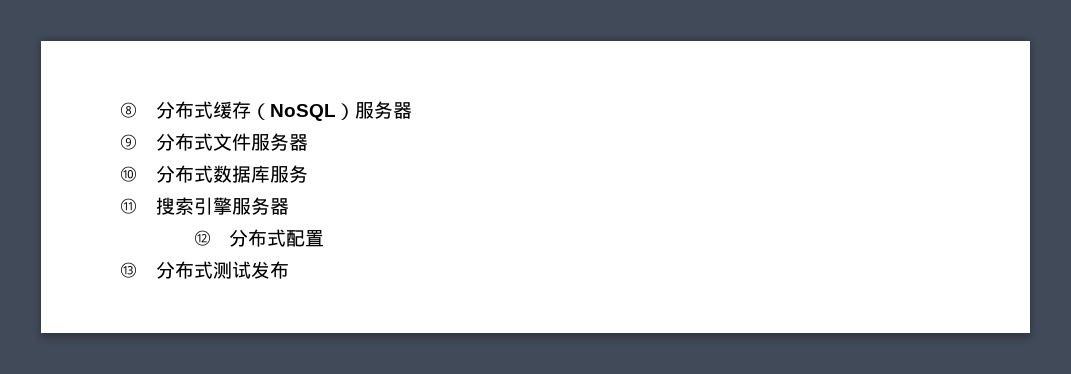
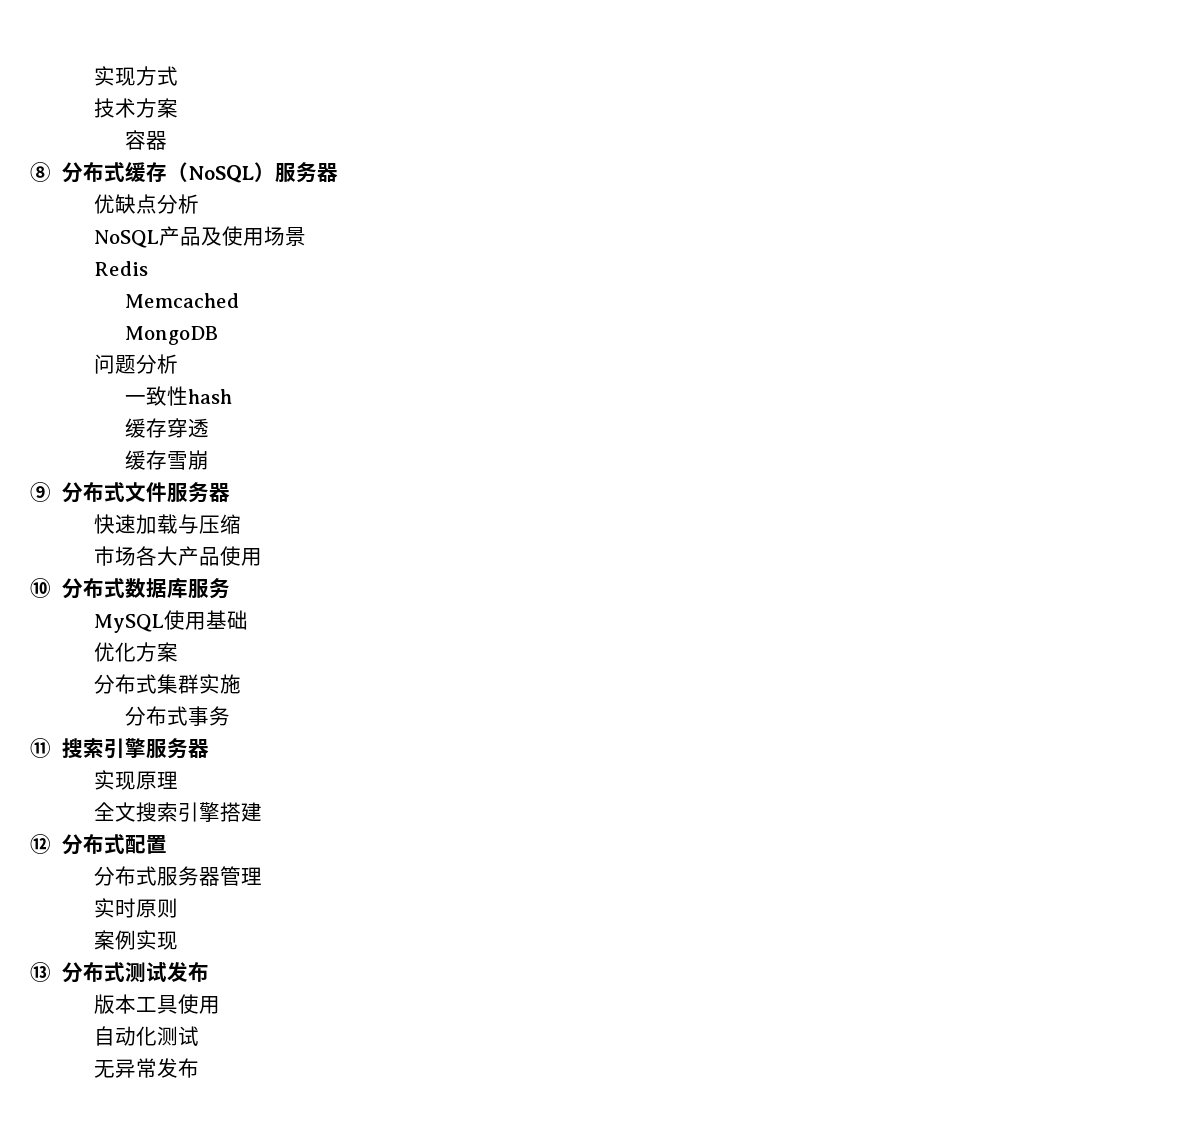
(119, 110) none -> [93,66,178,86] [93,98,178,118] [125,130,168,150] 实现方式 // 技术方案 // 容器 //
(412, 110) none -> [93,194,199,214] [93,226,306,248] [93,261,148,276] [125,293,240,308] [125,326,219,345] [93,354,178,374] [125,386,233,406] [125,418,210,438] [125,450,210,470] // 优缺点分析 // NoSQL产品及使用场景 // Redis // Memcached // MongoDB // 问题分析 // 一致性hash // 缓存穿透 // 缓存雪崩
(308, 142) none -> [93,514,241,534] [93,546,262,566] // 快速加载与压缩 // 市场各大产品使用
(308, 174) none -> [93,610,248,633] [93,642,178,662] [93,674,241,694] [125,706,231,726] // MySQL使用基础 // 优化方案 // 分布式集群实施 // 分布式事务
[192,229,325,247] ⑫分布式配置 -> [93,770,178,790] [93,802,262,822] [30,834,167,855] [93,866,262,886] [93,898,178,918] [93,930,178,950] 实现原理 // 全文搜索引擎搭建 // ⑫分布式配置 // 分布式服务器管理 // 实时原则 // 案例实现
(289, 270) none -> [93,994,220,1014] [93,1026,199,1046] [93,1058,199,1078] // 版本工具使用 // 自动化测试 // 无异常发布

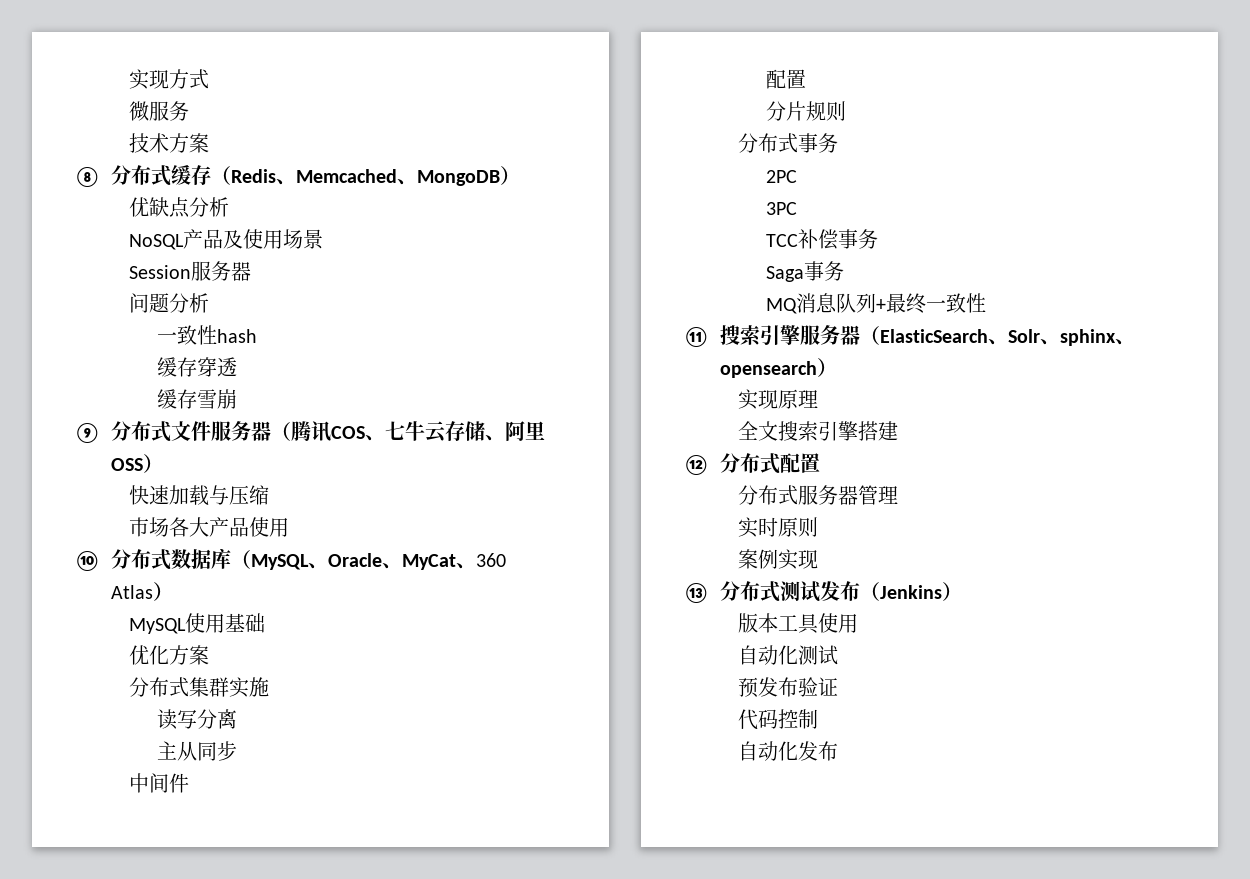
(178, 76) none -> [129,101,190,121] // 微服务
[125,130,168,150] // 容器 -> (210, 143) none
[187,162,338,183] NoSQL）服务器 -> [231,166,520,186] Redis、Memcached、MongoDB）
[93,261,148,276] [125,293,240,308] [125,326,219,345] Redis // Memcached // MongoDB -> [129,261,252,281] Session服务器
(230, 492) none -> [271,421,545,443] [111,454,163,473] （腾讯COS、七牛云存储、阿里OSS）
[187,578,230,599] 服务 -> [231,550,506,570] [111,582,173,601] （MySQL、Oracle、MyCat、360 Atlas）
[125,706,231,726] 分布式事务 -> [156,709,237,730] [156,741,237,761] [129,773,190,793] [765,69,806,89] [765,101,846,121] [738,133,839,153] [765,170,797,183] [765,202,797,215] [765,229,878,250] [765,261,844,282] [765,293,986,314] 读写分离 // 主从同步 // 中间件 // 配置 // 分片规则 // 分布式事务 // 2PC // 3PC // TCC补偿事务 // Saga事务 // MQ消息队列+最终一致性
(209, 748) none -> [860,326,1135,346] [720,358,837,378] （ElasticSearch、Solr、sphinx、opensearch）
(209, 972) none -> [860,582,962,601] （Jenkins）
[93,1058,157,1078] 无异常 -> [738,677,839,698] [738,709,819,730] [738,741,799,761] 预发布验证 // 代码控制 // 自动化

